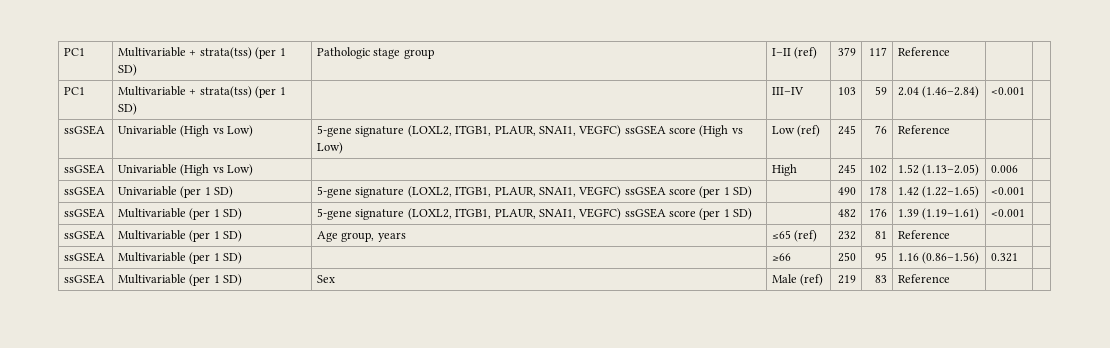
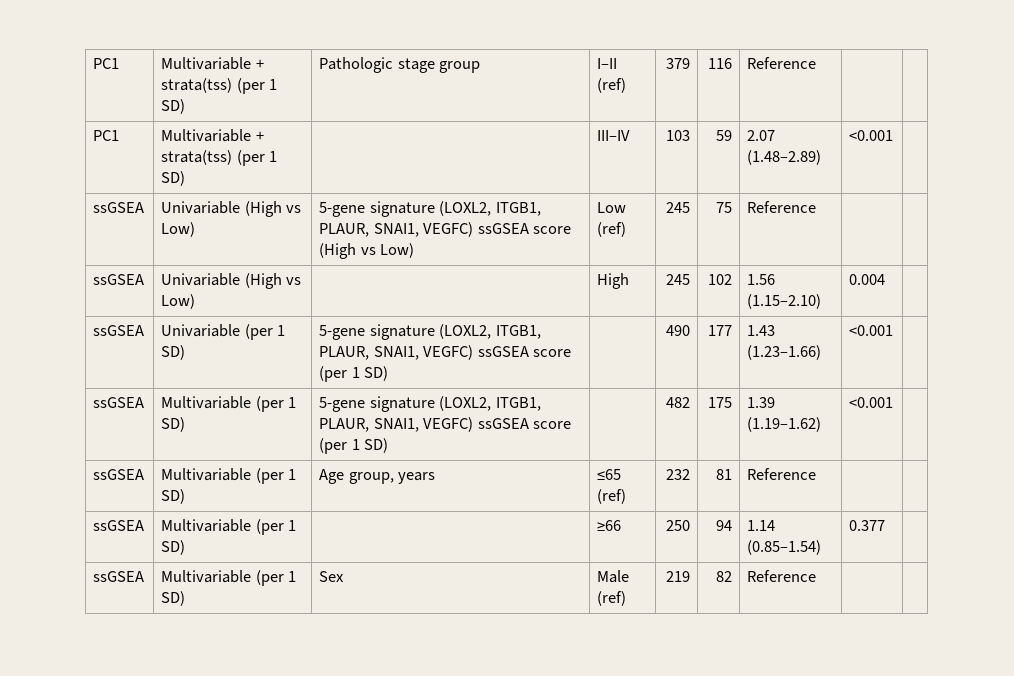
[868,47,887,56] 117 -> [707,58,732,69] 116
[898,86,980,98] 2.04 (1.46–2.84) -> [747,130,776,141] [747,150,822,165] 2.07 (1.48–2.89)
[874,125,887,134] 76 -> [715,202,732,213] 75
[898,164,980,176] [991,165,1019,173] 1.52 (1.13–2.05) | 0.006 -> [747,274,776,285] [747,294,822,309] [849,274,886,285] 1.56 (1.15–2.10) | 0.004
[868,186,887,195] [898,186,980,198] 178 | 1.42 (1.22–1.65) -> [707,325,732,336] [747,325,776,336] [747,345,822,360] 177 | 1.43 (1.23–1.66)
[868,208,887,217] 176 -> [707,397,732,408] 175
[922,208,980,220] (1.19–1.61) -> [747,417,822,432] (1.19–1.62)
[874,252,887,261] [898,252,980,264] [991,253,1019,262] 95 | 1.16 (0.86–1.56) | 0.321 -> [715,520,732,531] [747,520,776,531] [747,540,822,555] [849,520,886,531] 94 | 1.14 (0.85–1.54) | 0.377
[874,275,887,283] 83 -> [715,571,732,582] 82

